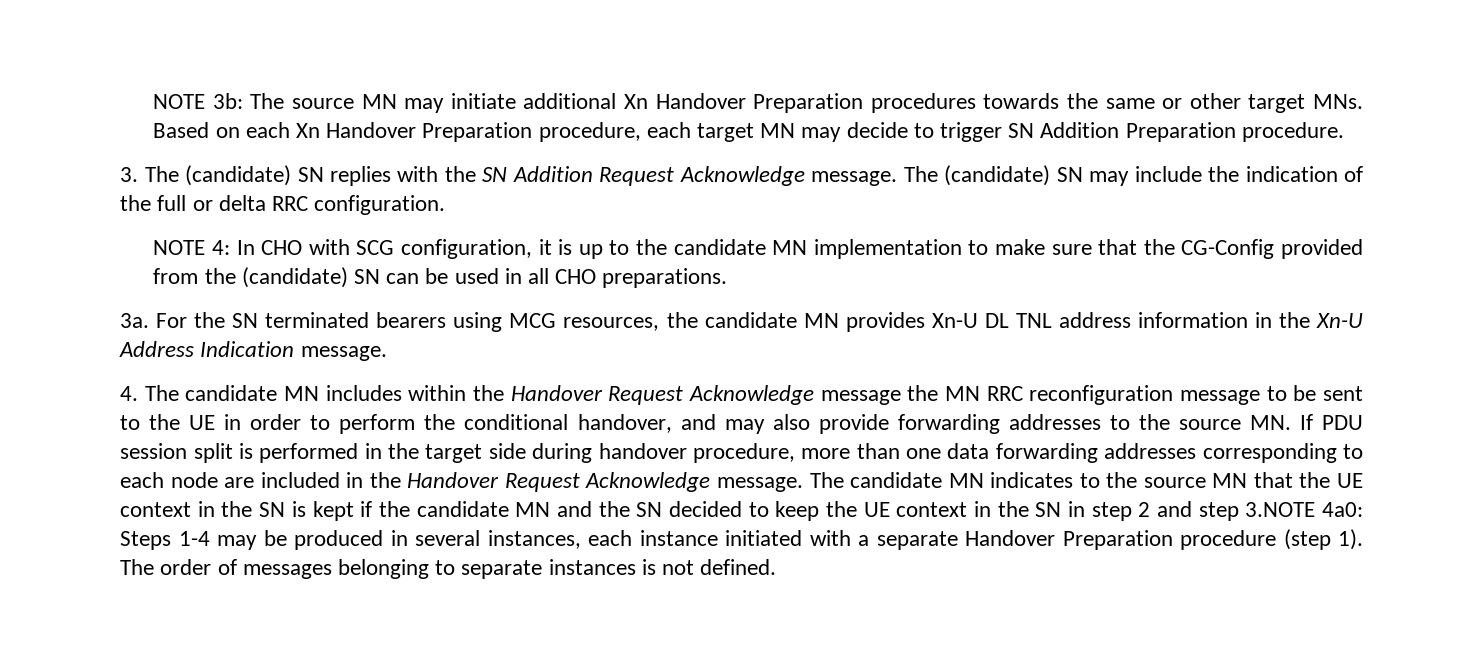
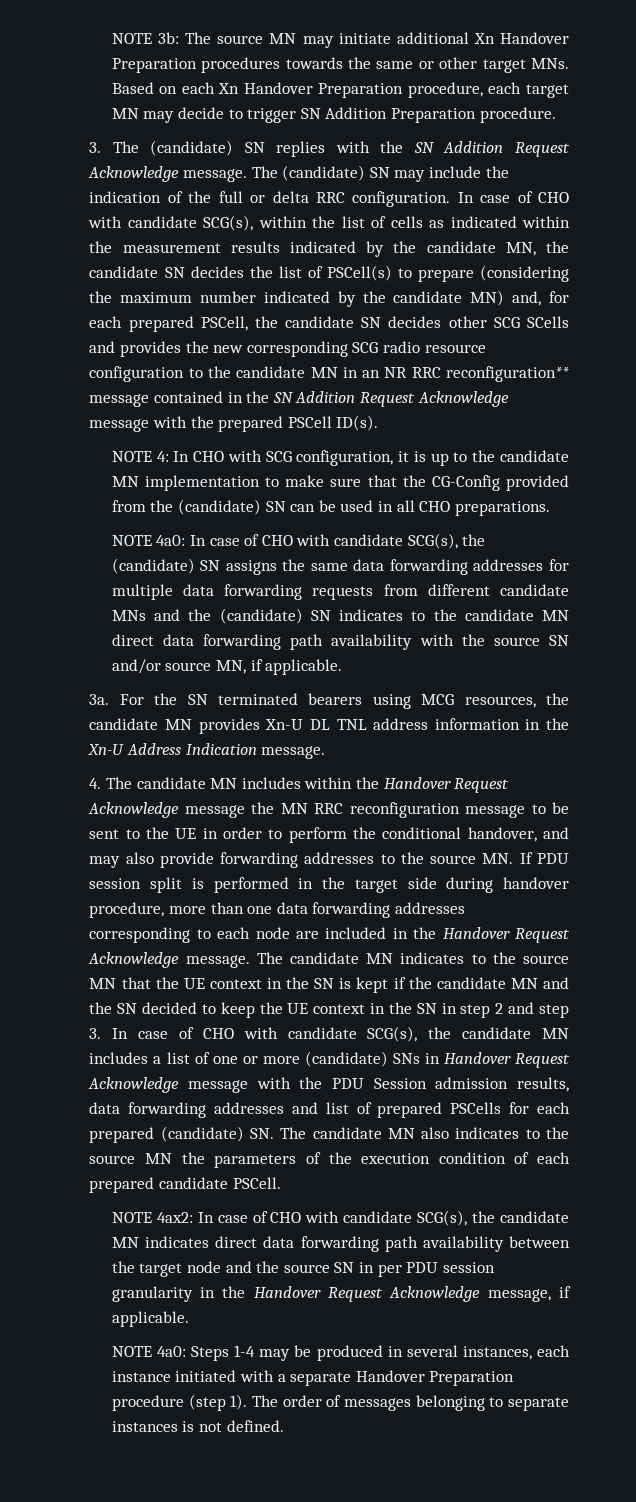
(446, 205) none -> [457,191,569,203] [88,215,570,231] [89,241,569,257] [89,265,569,282] [89,290,569,307] [89,316,569,332] [89,341,486,357] [89,366,569,382] [89,391,509,407] [89,415,379,432] In case of CHO with candidate SCG(s), within the list of cells as indicated within the measurement results indicated by the candidate MN, the candidate SN decides the list of PSCell(s) to prepare (considering the maximum number indicated by the candidate MN) and, for each prepared PSCell, the candidate SN decides other SCG SCells and provides the new corresponding SCG radio resource configuration to the candidate MN in an NR RRC reconfiguration** message contained in the SN Addition Request Acknowledge message with the prepared PSCell ID(s).
(728, 278) none -> [111,533,486,549] [111,558,569,575] [111,584,569,600] [111,608,569,624] [111,634,569,650] [111,659,343,675] // NOTE 4a0: In case of CHO with candidate SCG(s), the (candidate) SN assigns the same data forwarding addresses for multiple data forwarding requests from different candidate MNs and the (candidate) SN indicates to the candidate MN direct data forwarding path availability with the source SN and/or source MN, if applicable.
[1245,502,1316,517] 3.NOTE -> [89,1026,569,1042] [89,1051,570,1068] [88,1077,569,1093] [89,1102,570,1118] [89,1126,569,1143] [89,1152,570,1168] [89,1177,281,1193] [111,1210,569,1226] [111,1236,570,1252] [111,1261,495,1277] [111,1286,571,1302] [111,1311,189,1327] [111,1346,152,1357] 3. In case of CHO with candidate SCG(s), the candidate MN includes a list of one or more (candidate) SNs in Handover Request Acknowledge message with the PDU Session admission results, data forwarding addresses and list of prepared PSCells for each prepared (candidate) SN. The candidate MN also indicates to the source MN the parameters of the execution condition of each prepared candidate PSCell. // NOTE 4ax2: In case of CHO with candidate SCG(s), the candidate MN indicates direct data forwarding path availability between the target node and the source SN in per PDU session granularity in the Handover Request Acknowledge message, if applicable. // NOTE

